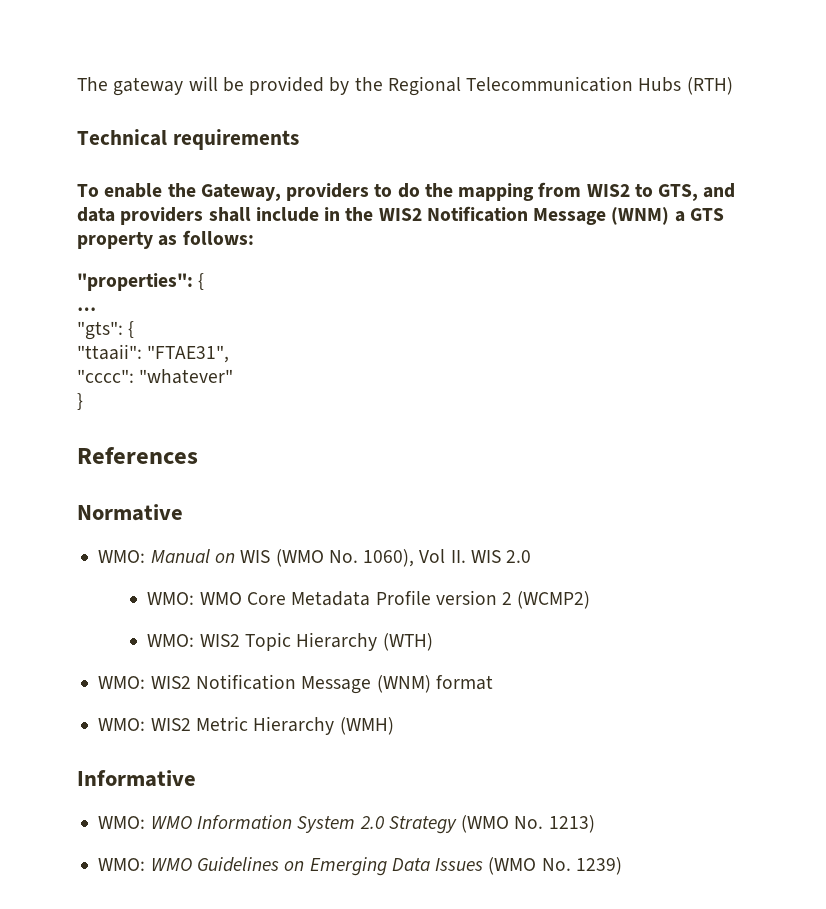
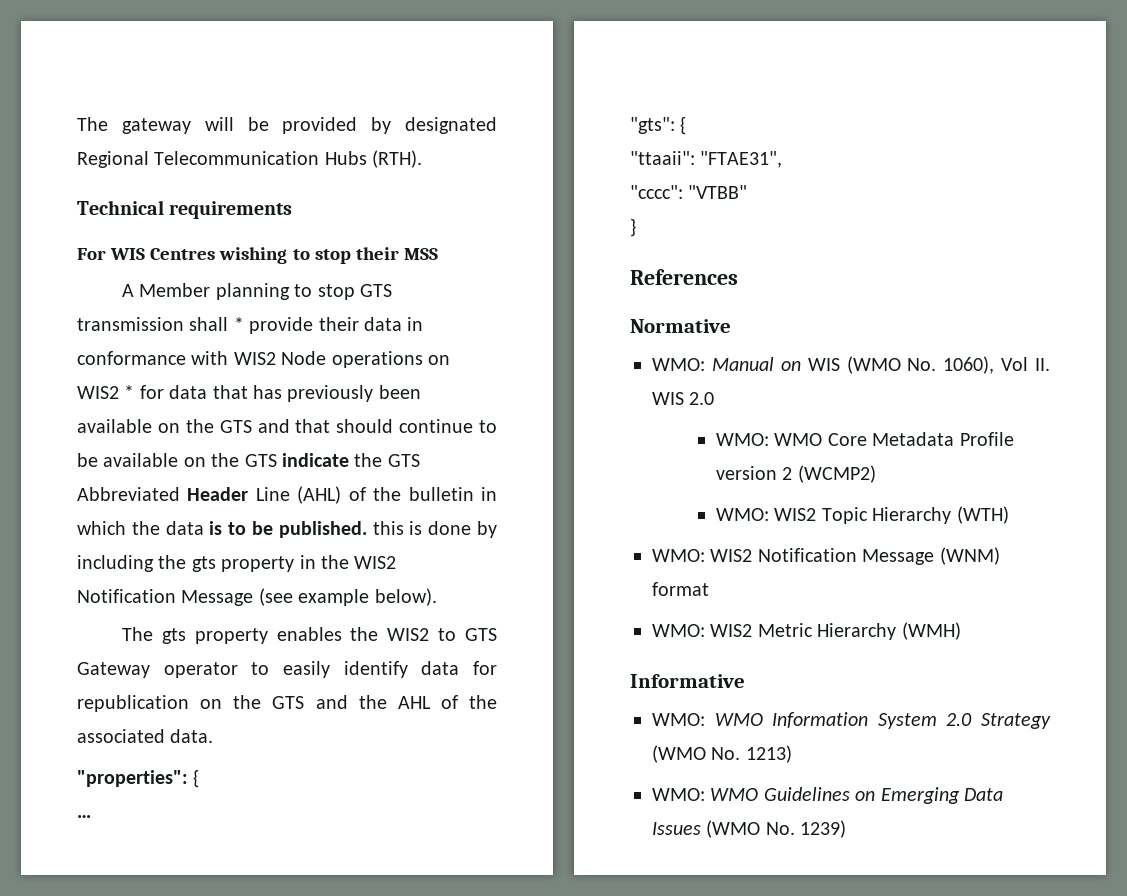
[354,77,383,91] the -> [404,117,497,134] designated
[686,77,733,95] (RTH) -> [372,150,423,168] (RTH).
[77,182,736,201] [77,207,319,225] To enable the Gateway, providers to do the mapping from WIS2 to GTS, and data providers shall include -> [77,247,438,264] [121,283,392,300] [77,317,424,334] [77,351,450,368] [77,385,421,402] [77,419,497,433] [77,453,420,467] [77,486,498,504] [77,521,498,538] [77,555,295,572] For WIS Centres wishing to stop their MSS // A Member planning to stop GTS transmission shall * provide their data in conformance with WIS2 Node operations on WIS2 * for data that has previously been available on the GTS and that should continue to be available on the GTS indicate the GTS Abbreviated Header Line (AHL) of the bulletin in which the data is to be published. this is done by including the gts property
[611,207,724,225] [77,230,254,249] (WNM) a GTS property as follows: -> [258,588,437,606] [121,627,497,644] [77,661,498,678] [77,695,497,712] [77,729,214,743] (see example below). // The gts property enables the WIS2 to GTS Gateway operator to easily identify data for republication on the GTS and the AHL of the associated data.
[139,369,234,384] "whatever" -> [688,185,748,199] "VTBB"

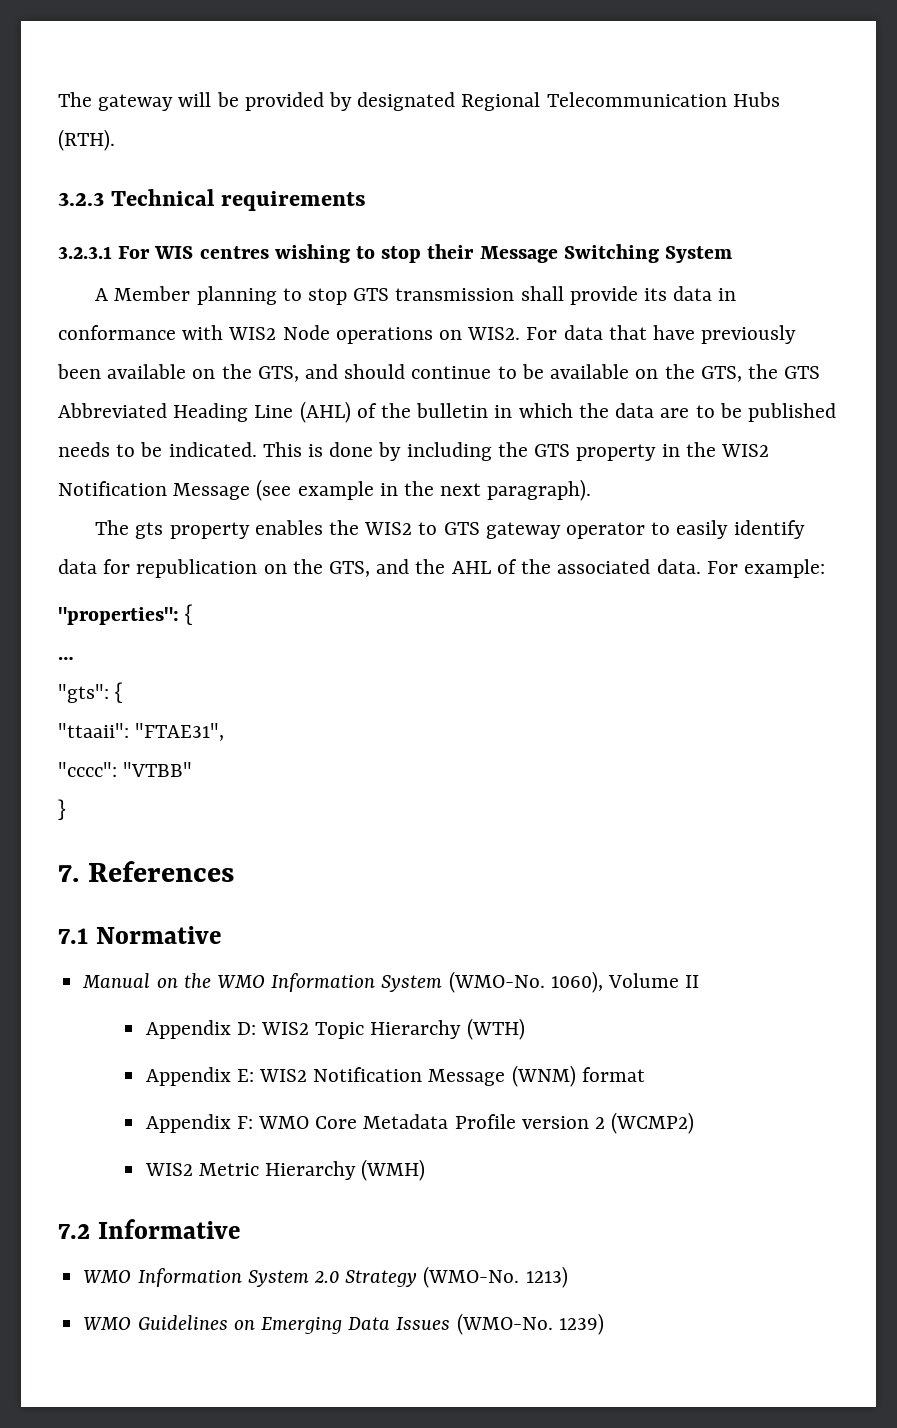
(423, 159) none -> [58,192,104,206] 3.2.3
(293, 210) none -> [58,246,112,259] 3.2.3.1
[150,248,216,260] Centres -> [199,246,269,259] centres
[403,248,438,260] MSS -> [479,244,733,263] Message Switching System
[233,317,359,334] * provide their -> [569,286,667,305] provide its
[77,385,164,399] WIS2 * for -> [467,327,558,340] WIS2. For
[253,385,282,399] has -> [653,325,696,340] have
[219,419,331,433] GTS and that -> [257,364,339,382] GTS, and
[244,453,349,467] GTS indicate -> [700,366,742,382] GTS,
[187,487,249,501] Header -> [173,403,249,422] Heading
[209,521,404,538] is to be published. this -> [660,403,836,422] [58,442,302,457] are to be published needs to be indicated. This
[191,556,216,572] gts -> [534,444,571,457] GTS
[374,588,437,606] below). -> [379,479,592,501] in the next paragraph).
[77,662,150,678] Gateway -> [485,522,561,539] gateway
[272,696,305,709] GTS -> [329,561,371,577] GTS,
(214, 736) none -> [706,559,825,578] For example:
(636, 227) none -> [58,865,79,882] 7.
(738, 277) none -> [58,928,88,944] 7.1
[652,358,705,371] WMO: -> (222, 935) none
[807,356,1050,374] [652,392,715,405] [715,433,769,446] WIS (WMO No. 1060), Vol II. WIS 2.0 // WMO: -> [183,971,700,993] [145,1018,525,1040] [145,1065,645,1087] [145,1114,253,1133] the WMO Information System (WMO-No. 1060), Volume II // Appendix D: WIS2 Topic Hierarchy (WTH) // Appendix E: WIS2 Notification Message (WNM) format // Appendix F:
[715,506,1009,524] [652,547,1000,565] [652,582,709,596] [652,624,705,637] WMO: WIS2 Topic Hierarchy (WTH) // WMO: WIS2 Notification Message (WNM) format // WMO: -> (695, 1123) none
(961, 631) none -> [58,1224,90,1239] 7.2
[652,713,705,726] WMO: -> (241, 1229) none
[652,745,741,763] (WMO No. -> [423,1266,520,1288] (WMO-No.
[652,788,705,801] WMO: -> (568, 1277) none
[706,820,795,838] (WMO No. -> [456,1313,553,1335] (WMO-No.

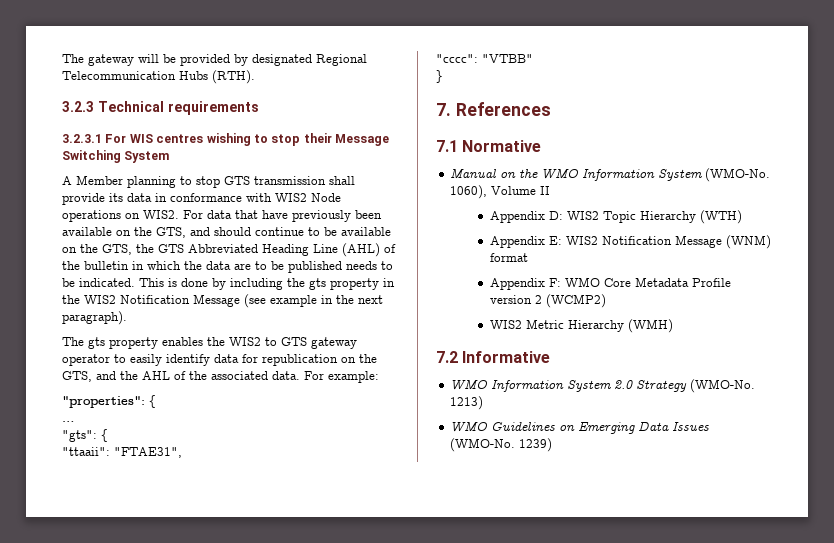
[534,444,571,457] GTS -> [309,278,326,290] gts

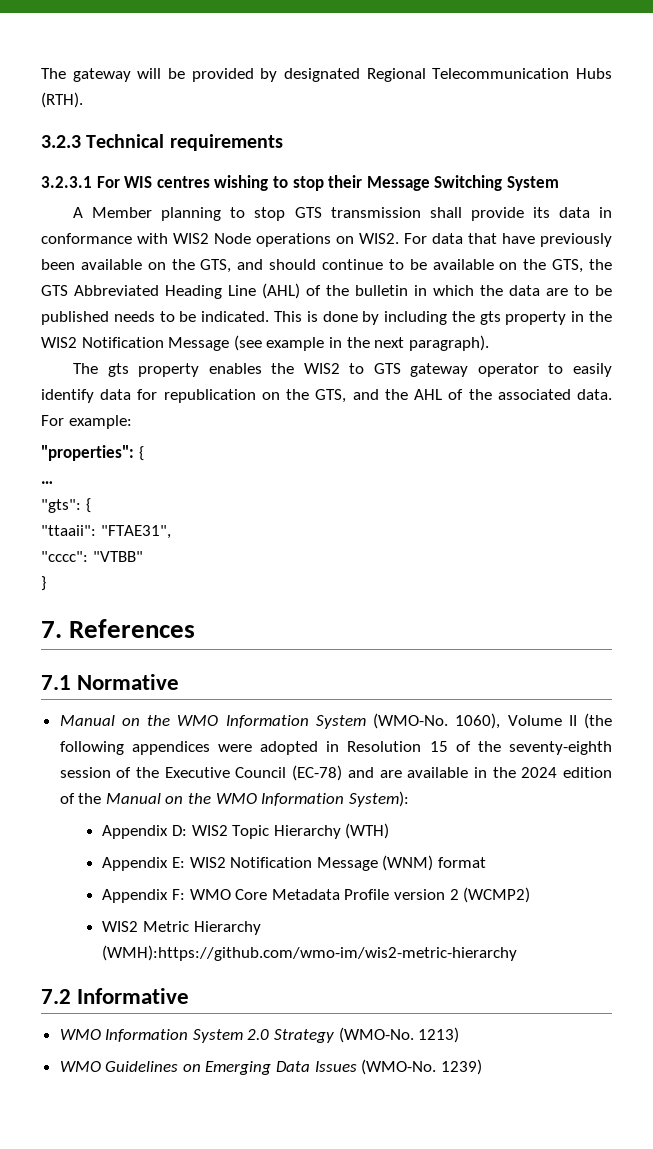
(551, 190) none -> [584,713,613,729] [59,741,612,755] [59,765,612,781] [59,791,409,807] (the following appendices were adopted in Resolution 15 of the seventy-eighth session of the Executive Council (EC-78) and are available in the 2024 edition of the Manual on the WMO Information System):
[627,319,673,333] (WMH) -> [102,945,518,961] (WMH):https://github.com/wmo-im/wis2-metric-hierarchy

